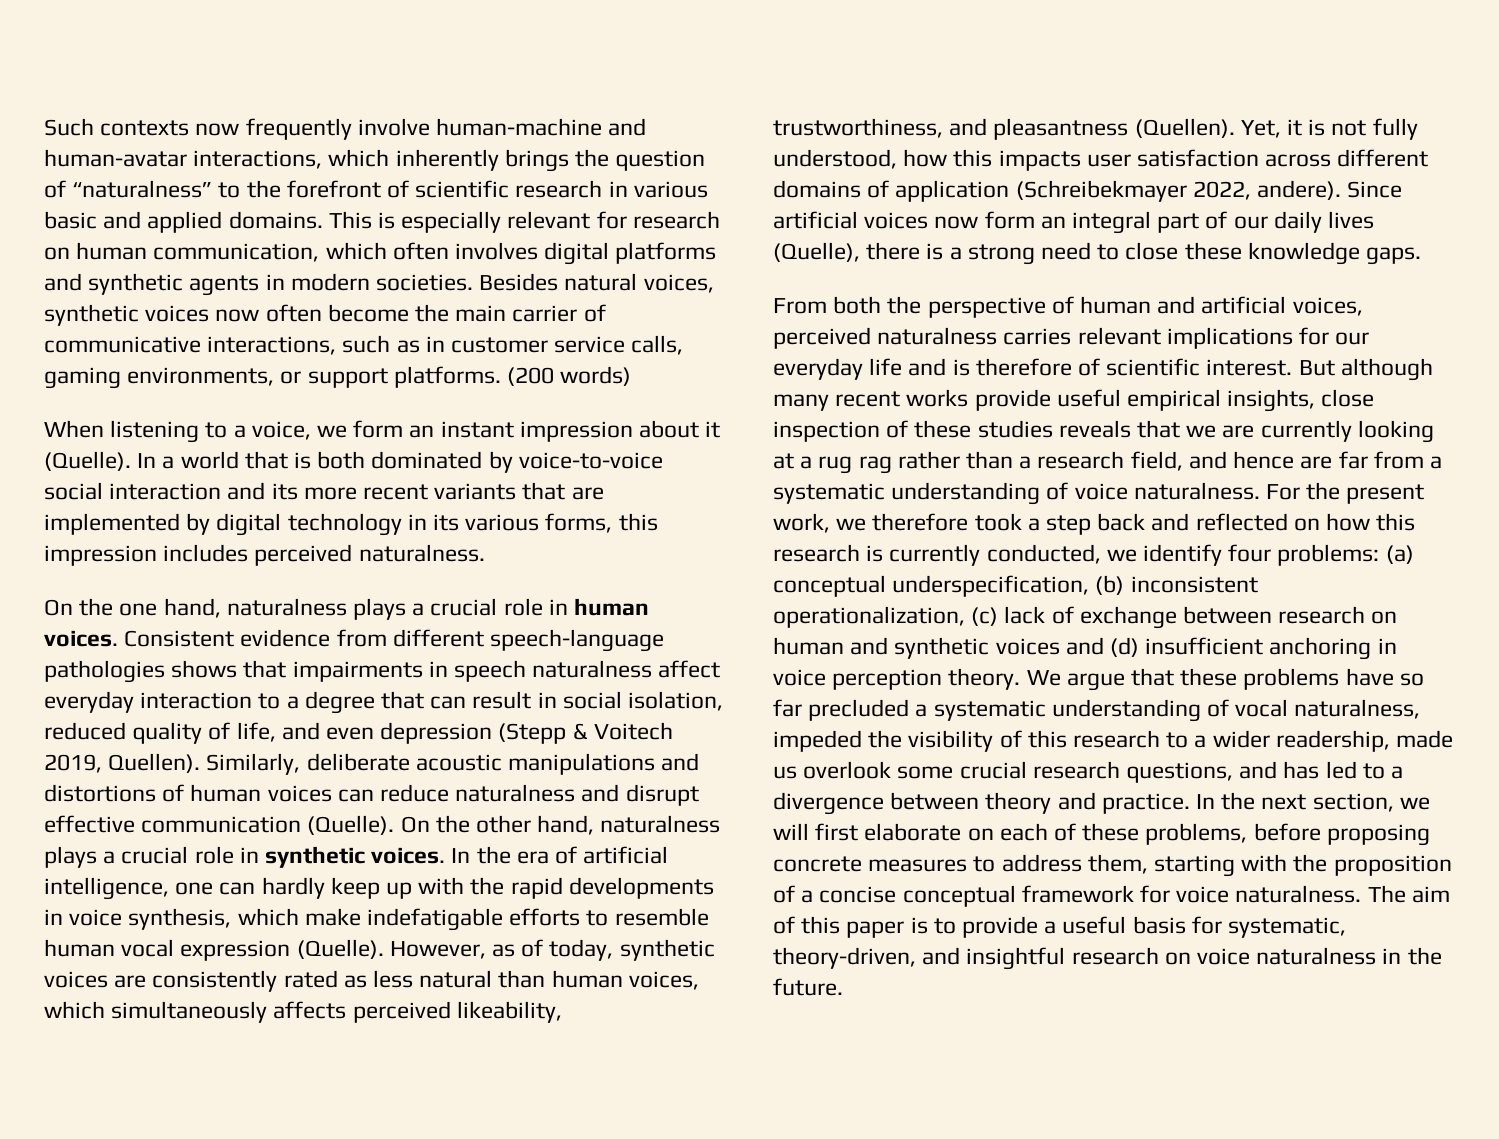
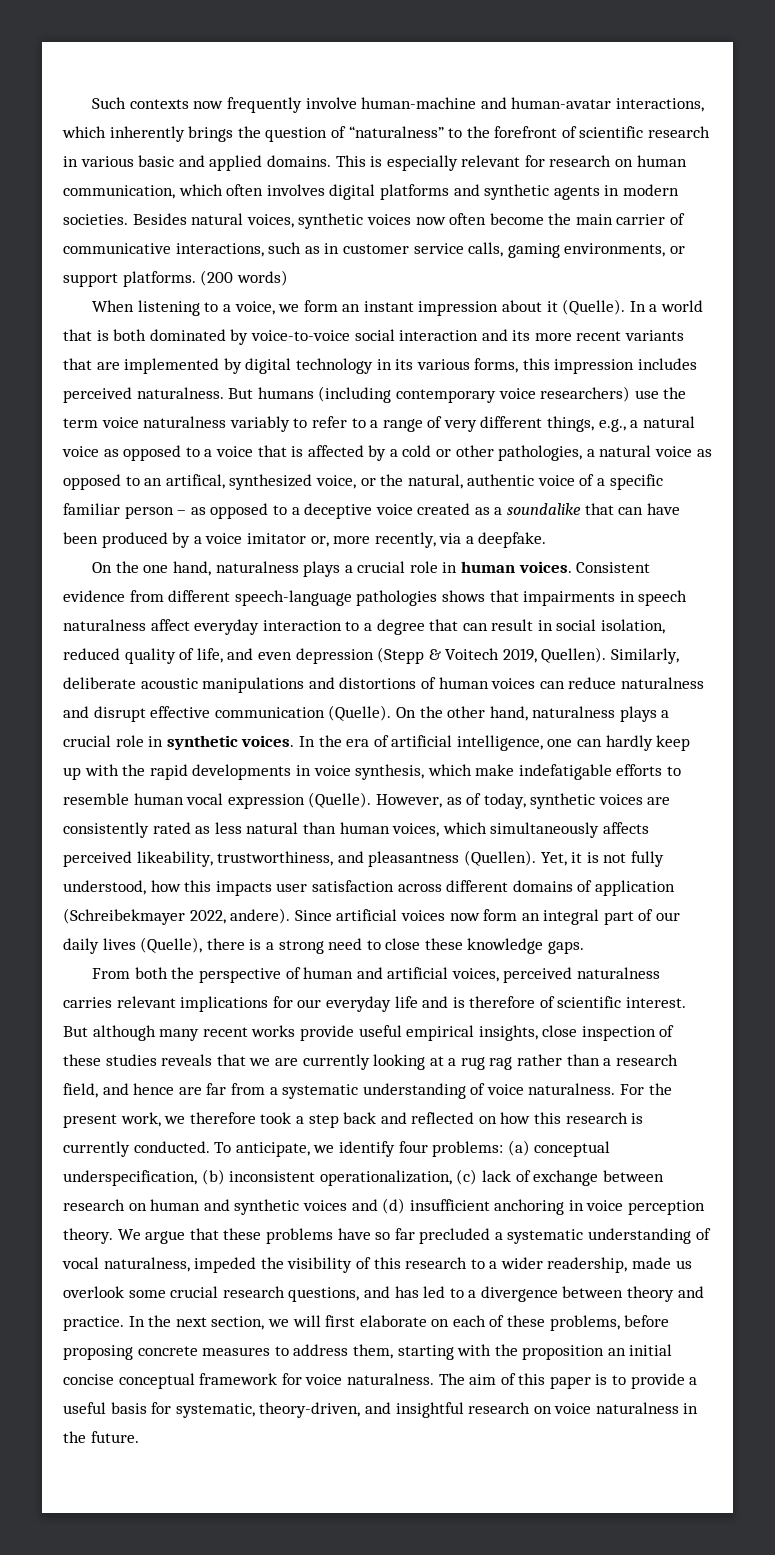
(485, 553) none -> [228,386,687,403] [63,416,695,432] [62,445,712,461] [63,474,663,490] [63,503,680,519] [63,532,547,548] But humans (including contemporary voice researchers) use the term voice naturalness variably to refer to a range of very different things, e.g., a natural voice as opposed to a voice that is affected by a cold or other pathologies, a natural voice as opposed to an artifical, synthesized voice, or the natural, authentic voice of a specific familiar person – as opposed to a deceptive voice created as a soundalike that can have been produced by a voice imitator or, more recently, via a deepfake.
[986,544,1101,564] conducted, -> [133,1141,310,1157] conducted. To anticipate,
[773,885,814,903] of a -> [607,1344,673,1356] an initial

